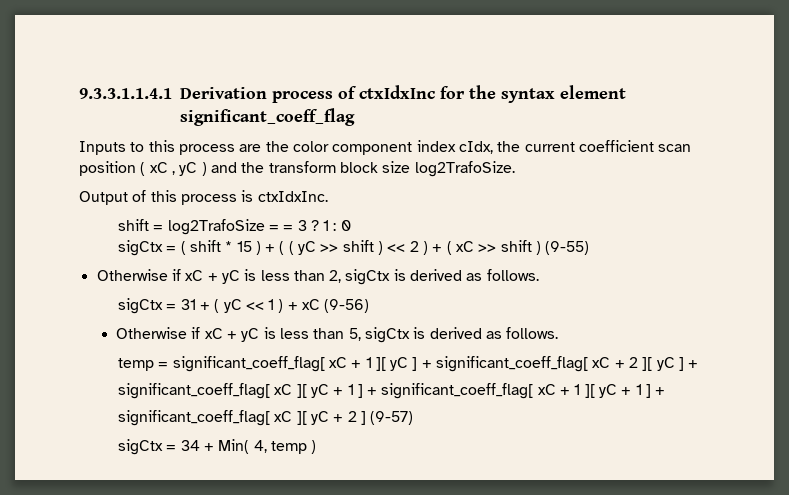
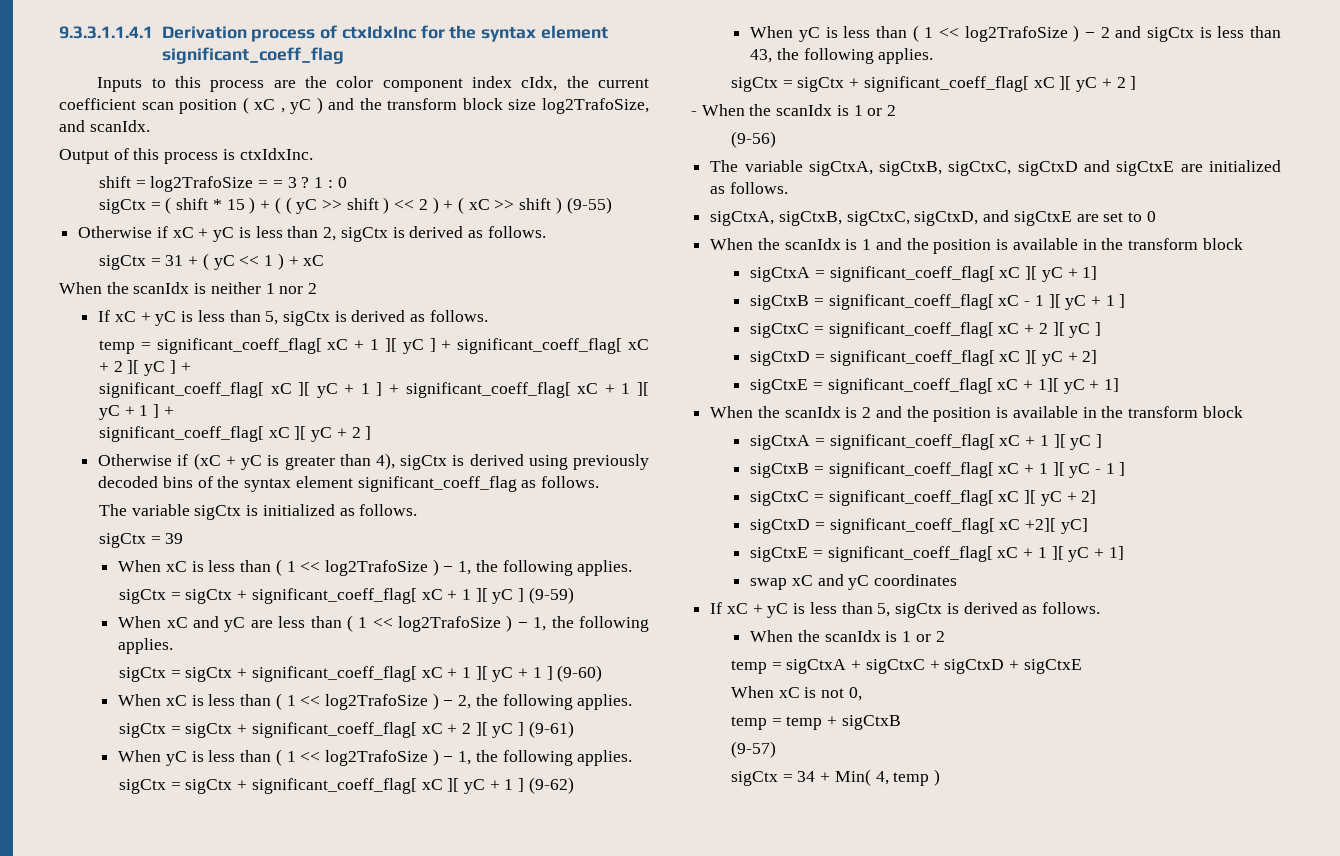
[414,161,515,177] log2TrafoSize. -> [542,98,650,114] [59,120,150,132] log2TrafoSize, and scanIdx.
[324,299,370,313] [116,327,201,339] (9-56) // Otherwise if -> [59,282,318,294] [98,310,111,322] // When the scanIdx is neither 1 nor 2 // If
(366, 418) none -> [98,453,649,470] [98,476,600,492] [98,504,418,520] [98,533,184,548] [118,559,633,576] [118,587,574,604] [118,615,650,632] [118,638,174,654] [118,665,603,682] [118,693,633,710] [118,721,574,738] [118,749,633,766] [118,777,574,794] [750,25,1281,42] [750,48,934,64] [730,76,1137,92] [691,104,897,116] [730,131,776,148] [710,160,1281,176] [710,182,788,194] [710,210,1156,226] [710,238,1243,254] [750,266,1098,282] [750,294,1126,310] [750,322,1102,338] [750,350,1098,366] [750,378,1120,394] [710,406,1243,422] [750,434,1103,450] [750,462,1126,478] [750,490,1097,506] [750,518,1088,534] [750,546,1124,562] [750,574,958,590] [710,602,1100,618] [750,630,945,642] [730,659,1082,674] [730,686,862,701] [730,715,901,730] // Otherwise if (xC + yC is greater than 4), sigCtx is derived using previously decoded bins of the syntax element significant_coeff_flag as follows. // The variable sigCtx is initialized as follows. // sigCtx = 39 // When xC is less than ( 1 << log2TrafoSize ) − 1, the following applies. // sigCtx = sigCtx + significant_coeff_flag[ xC + 1 ][ yC ] (9-59) // When xC and yC are less than ( 1 << log2TrafoSize ) − 1, the following applies. // sigCtx = sigCtx + significant_coeff_flag[ xC + 1 ][ yC + 1 ] (9-60) // When xC is less than ( 1 << log2TrafoSize ) − 2, the following applies. // sigCtx = sigCtx + significant_coeff_flag[ xC + 2 ][ yC ] (9-61) // When yC is less than ( 1 << log2TrafoSize ) − 1, the following applies. // sigCtx = sigCtx + significant_coeff_flag[ xC ][ yC + 1 ] (9-62) // When yC is less than ( 1 << log2TrafoSize ) − 2 and sigCtx is less than 43, the following applies. // sigCtx = sigCtx + significant_coeff_flag[ xC ][ yC + 2 ] // - When the scanIdx is 1 or 2 // (9-56) // The variable sigCtxA, sigCtxB, sigCtxC, sigCtxD and sigCtxE are initialized as follows. // sigCtxA, sigCtxB, sigCtxC, sigCtxD, and sigCtxE are set to 0 // When the scanIdx is 1 and the position is available in the transform block // sigCtxA = significant_coeff_flag[ xC ][ yC + 1] // sigCtxB = significant_coeff_flag[ xC - 1 ][ yC + 1 ] // sigCtxC = significant_coeff_flag[ xC + 2 ][ yC ] // sigCtxD = significant_coeff_flag[ xC ][ yC + 2] // sigCtxE = significant_coeff_flag[ xC + 1][ yC + 1] // When the scanIdx is 2 and the position is available in the transform block // sigCtxA = significant_coeff_flag[ xC + 1 ][ yC ] // sigCtxB = significant_coeff_flag[ xC + 1 ][ yC - 1 ] // sigCtxC = significant_coeff_flag[ xC ][ yC + 2] // sigCtxD = significant_coeff_flag[ xC +2][ yC] // sigCtxE = significant_coeff_flag[ xC + 1 ][ yC + 1] // swap xC and yC coordinates // If xC + yC is less than 5, sigCtx is derived as follows. // When the scanIdx is 1 or 2 // temp = sigCtxA + sigCtxC + sigCtxD + sigCtxE // When xC is not 0, // temp = temp + sigCtxB //

